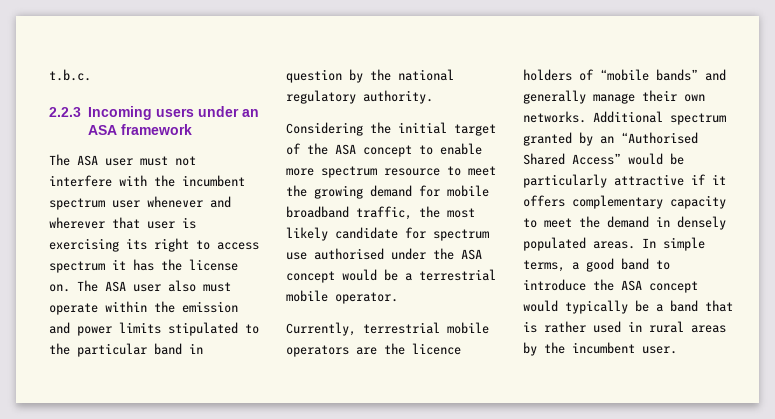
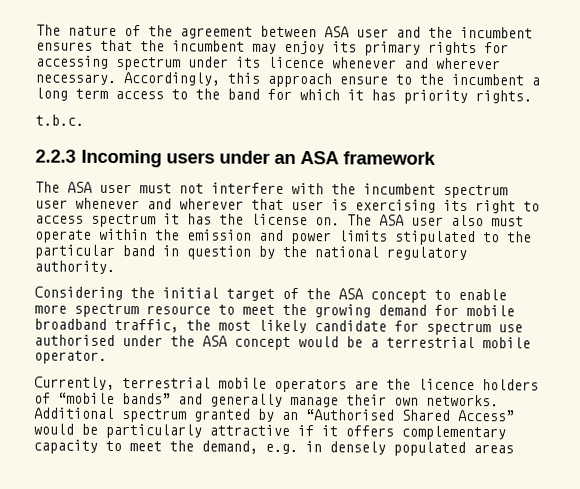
(49, 75) none -> [36,24,533,39] [36,39,509,56] [36,55,501,71] [35,72,540,88] [35,87,532,105] The nature of the agreement between ASA user and the incumbent ensures that the incumbent may enjoy its primary rights for accessing spectrum under its licence whenever and wherever necessary. Accordingly, this approach ensure to the incumbent a long term access to the band for which it has priority rights. //
[607,216,649,228] demand -> [201,440,298,455] demand, e.g.
[593,237,705,251] [523,258,670,272] [523,279,698,293] [523,300,733,314] [523,321,726,333] [523,342,677,356] areas. In simple terms, a good band to introduce the ASA concept would typically be a band that is rather used in rural areas by the incumbent user. -> [473,444,514,454] areas

